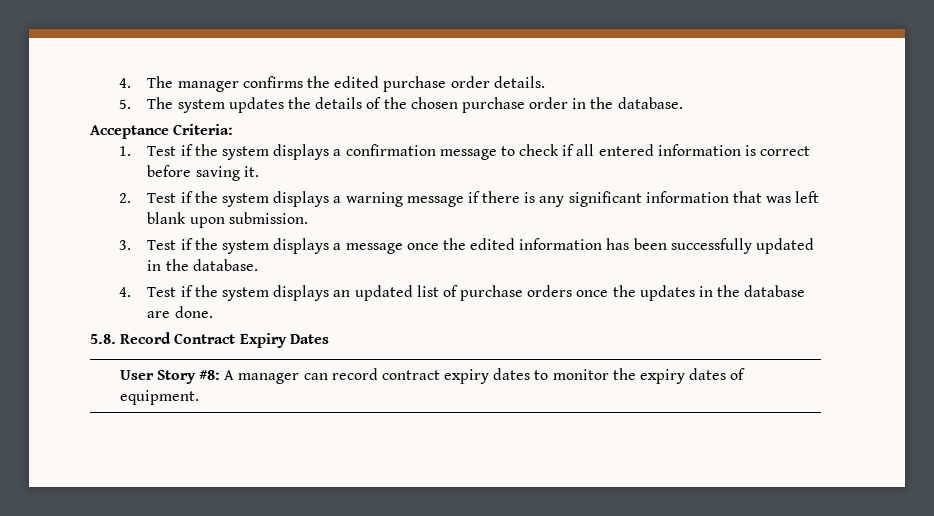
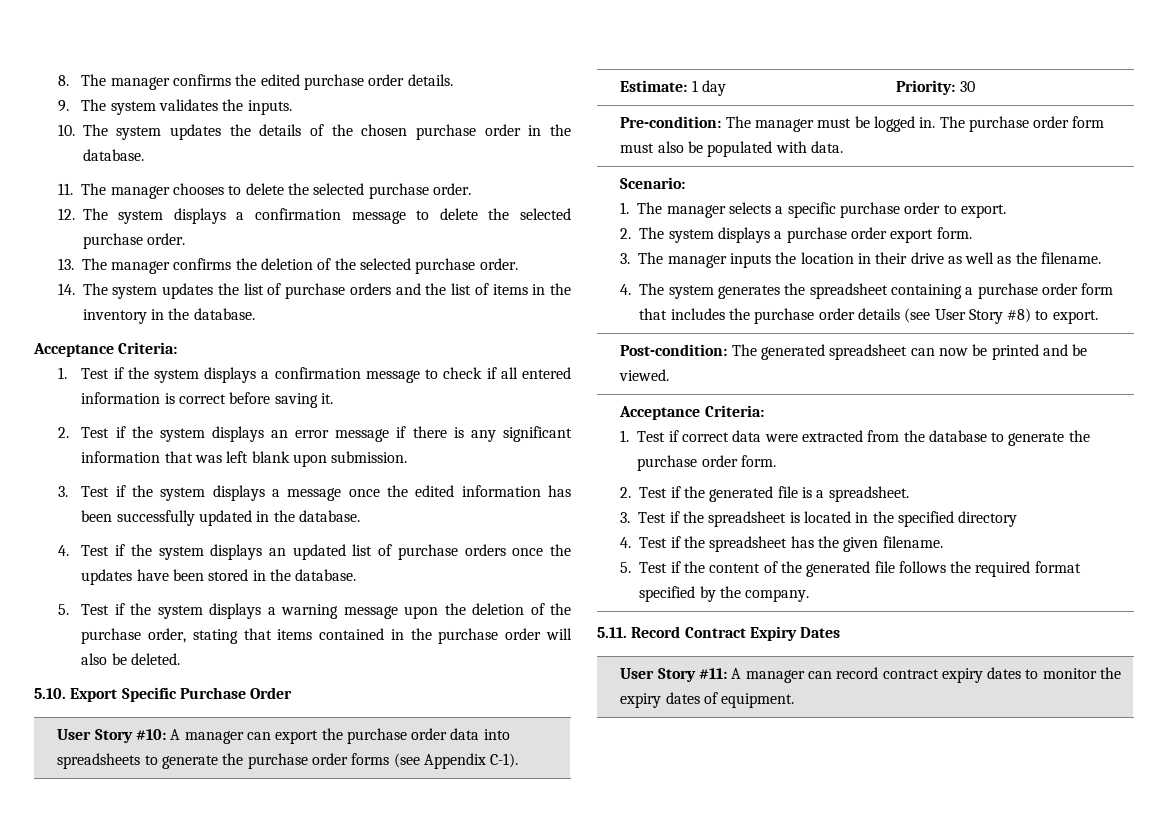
[118,78,131,88] 4. -> [57,75,69,86] 8.
[118,97,225,113] 5. The system -> [57,99,292,115] [57,124,162,140] 9. The system validates the inputs. // 10. The system
(683, 103) none -> [57,183,471,199] [57,208,571,224] [82,233,186,249] [57,258,518,274] [57,283,572,299] [82,308,255,324] // 11. The manager chooses to delete the selected purchase order. // 12. The system displays a confirmation message to delete the selected purchase order. // 13. The manager confirms the deletion of the selected purchase order. // 14. The system updates the list of purchase orders and the list of items in the inventory in the database.
[333,192,403,207] a warning -> [271,430,330,438] an error
[699,285,806,297] [147,306,213,318] [90,334,116,344] in the database are done. // 5.8. -> [136,569,357,581] [57,603,571,619] [81,628,572,644] [81,653,181,665] [34,687,293,702] [57,728,510,744] [57,753,519,769] [620,80,726,96] [896,80,975,95] [620,116,1105,132] [620,141,843,157] [620,177,686,189] [620,202,1006,218] [620,227,972,243] [620,252,1102,268] [620,283,1114,299] [639,308,1098,324] [620,344,1088,360] [619,369,670,381] [619,405,764,420] [620,430,1090,446] [637,455,776,471] [620,486,909,502] [620,511,1018,527] [620,536,943,552] [620,561,1081,577] [639,586,810,602] [597,627,627,638] have been stored in the database. // 5. Test if the system displays a warning message upon the deletion of the purchase order, stating that items contained in the purchase order will also be deleted. // 5.10. Export Specific Purchase Order // User Story #10: A manager can export the purchase order data into spreadsheets to generate the purchase order forms (see Appendix C-1). // Estimate: 1 day | Priority: 30 // Pre-condition: The manager must be logged in. The purchase order form must also be populated with data. // Scenario: // 1. The manager selects a specific purchase order to export. // 2. The system displays a purchase order export form. // 3. The manager inputs the location in their drive as well as the filename. // 4. The system generates the spreadsheet containing a purchase order form that includes the purchase order details (see User Story #8) to export. // Post-condition: The generated spreadsheet can now be printed and be viewed. // Acceptance Criteria: // 1. Test if correct data were extracted from the database to generate the purchase order form. // 2. Test if the generated file is a spreadsheet. // 3. Test if the spreadsheet is located in the specified directory // 4. Test if the spreadsheet has the given filename. // 5. Test if the content of the generated file follows the required format specified by the company. // 5.11.
[198,370,220,380] #8: -> [698,668,727,679] #11:

